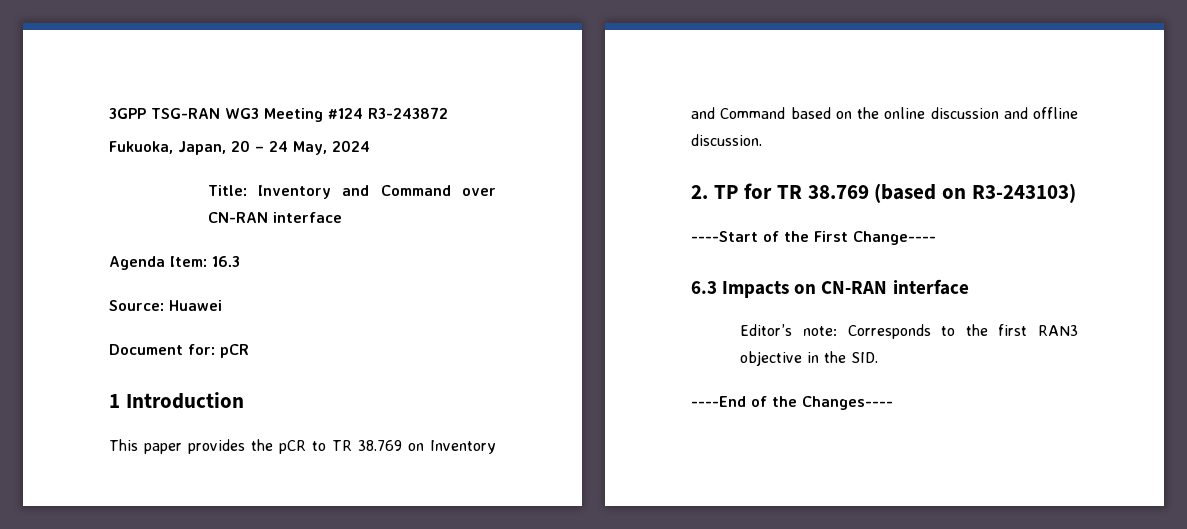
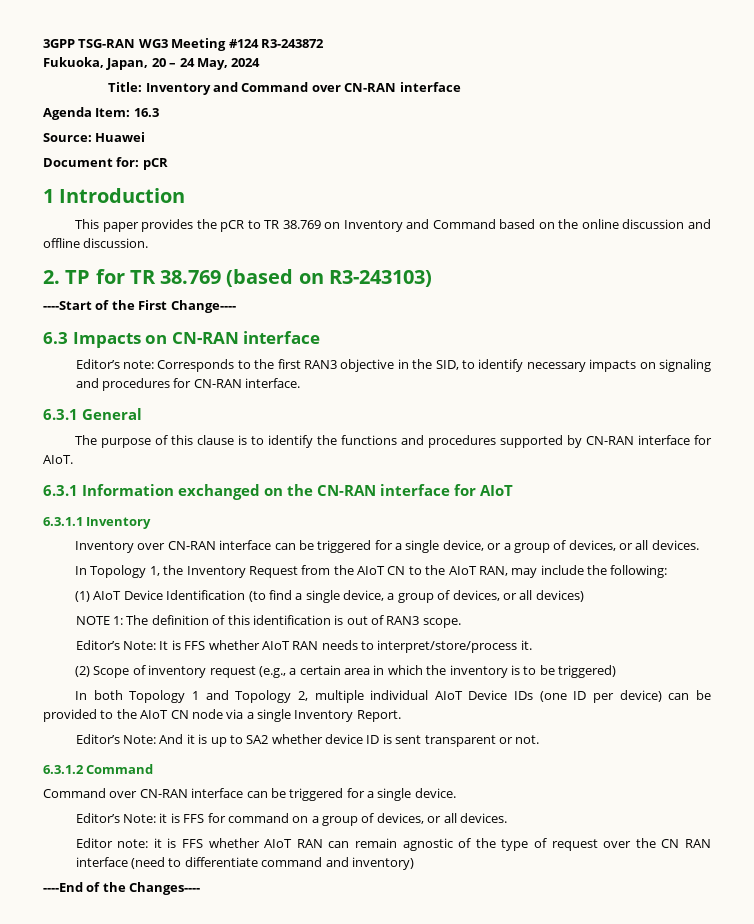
[851,352,879,363] SID. -> [435,359,711,372] [75,378,301,391] [43,408,142,420] [75,435,712,448] [43,455,73,464] [43,484,513,500] [43,517,152,529] [75,540,699,553] [75,565,668,578] [75,590,584,603] [75,615,461,628] [75,640,532,653] [75,665,617,678] [75,690,711,703] [43,709,401,722] [75,734,540,747] [43,764,154,774] [43,788,456,801] [75,813,507,826] [75,838,712,851] [75,857,414,870] SID, to identify necessary impacts on signaling and procedures for CN-RAN interface. // 6.3.1 General // The purpose of this clause is to identify the functions and procedures supported by CN-RAN interface for AIoT. // 6.3.1 Information exchanged on the CN-RAN interface for AIoT // 6.3.1.1 Inventory // Inventory over CN-RAN interface can be triggered for a single device, or a group of devices, or all devices. // In Topology 1, the Inventory Request from the AIoT CN to the AIoT RAN, may include the following: // (1) AIoT Device Identification (to find a single device, a group of devices, or all devices) // NOTE 1: The definition of this identification is out of RAN3 scope. // Editor’s Note: It is FFS whether AIoT RAN needs to interpret/store/process it. // (2) Scope of inventory request (e.g., a certain area in which the inventory is to be triggered) // In both Topology 1 and Topology 2, multiple individual AIoT Device IDs (one ID per device) can be provided to the AIoT CN node via a single Inventory Report. // Editor’s Note: And it is up to SA2 whether device ID is sent transparent or not. // 6.3.1.2 Command // Command over CN-RAN interface can be triggered for a single device. // Editor’s Note: it is FFS for command on a group of devices, or all devices. // Editor note: it is FFS whether AIoT RAN can remain agnostic of the type of request over the CN RAN interface (need to differentiate command and inventory)

